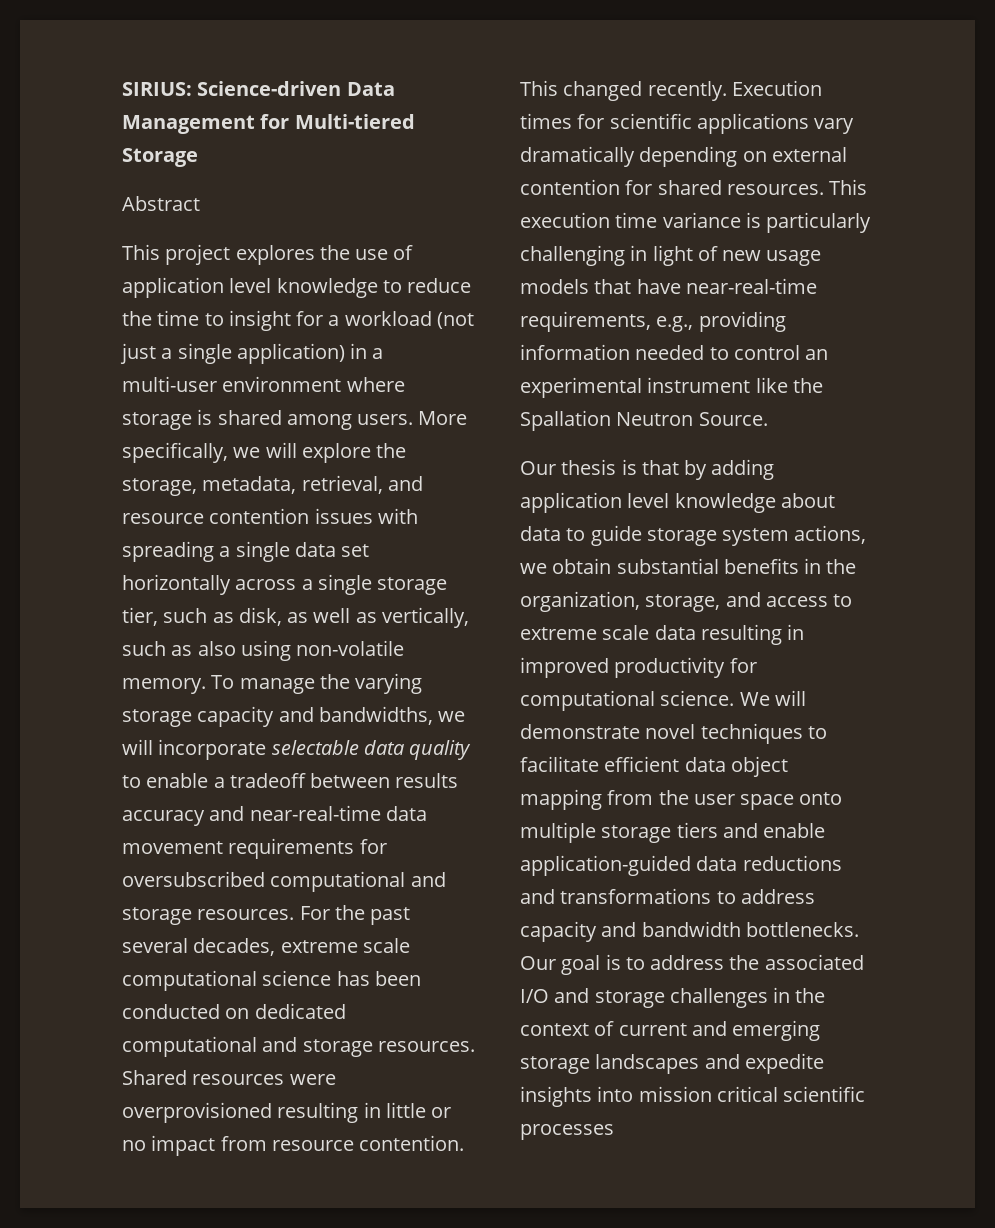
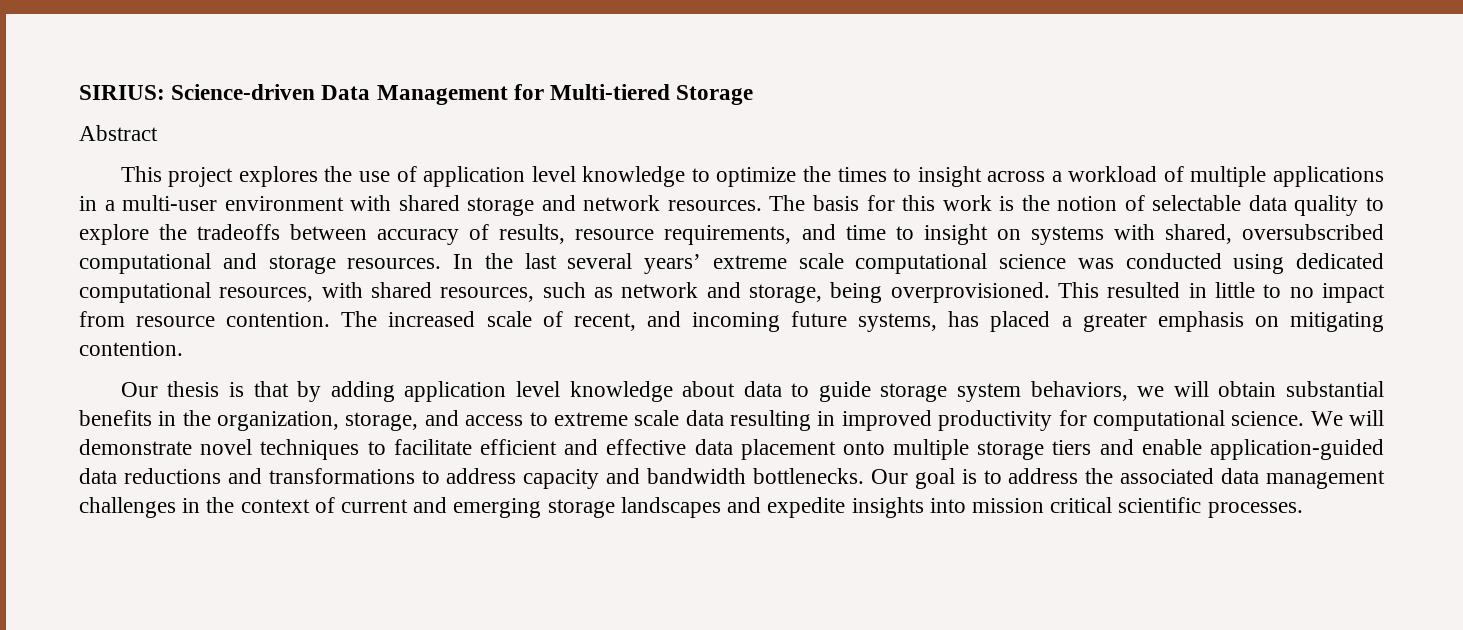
[407,278,472,293] [122,310,324,331] reduce the time to insight for -> [716,166,1046,187] optimize the times to insight across
[436,312,474,329] [120,343,384,364] [122,376,405,392] [122,409,468,430] [122,442,407,463] [122,475,423,496] [122,508,418,524] [122,541,370,562] [122,574,448,595] [122,607,469,628] [122,640,405,661] [122,673,423,694] [122,706,466,727] [122,739,472,760] [122,773,459,788] [122,805,427,826] [122,838,387,859] (not just a single application) in a multi-user environment where storage is shared among users. More specifically, we will explore the storage, metadata, retrieval, and resource contention issues with spreading a single data set horizontally across a single storage tier, such as disk, as well as vertically, such as also using non-volatile memory. To manage the varying storage capacity and bandwidths, we will incorporate selectable data quality to enable a tradeoff between results accuracy and near-real-time data movement requirements for -> [1163,166,1385,187] [79,195,1384,216] [79,224,1232,245] of multiple applications in a multi-user environment with shared storage and network resources. The basis for this work is the notion of selectable data quality to explore the tradeoffs between accuracy of results, resource requirements, and time to insight on systems with shared,
[299,905,411,925] [122,938,410,956] [122,970,421,991] [122,1003,346,1019] [122,1036,475,1057] [122,1070,336,1085] [122,1102,359,1123] For the past several decades, extreme scale computational science has been conducted on dedicated computational and storage resources. Shared resources were overprovisioned resulting -> [453,253,1384,274] [79,282,1181,303] In the last several years’ extreme scale computational science was conducted using dedicated computational resources, with shared resources, such as network and storage, being overprovisioned. This resulted
[431,1107,452,1118] or -> [1263,284,1282,298] to
[520,80,822,101] [520,113,855,134] [520,146,847,167] [520,179,868,195] [520,212,872,233] [520,245,822,266] [520,278,817,294] [520,311,786,332] [520,344,829,360] [520,377,823,398] [520,410,768,431] This changed recently. Execution times for scientific applications vary dramatically depending on external contention for shared resources. This execution time variance is particularly challenging in light of new usage models that have near-real-time requirements, e.g., providing information needed to control an experimental instrument like the Spallation Neutron Source. -> [341,311,1384,332] [79,341,183,356] The increased scale of recent, and incoming future systems, has placed a greater emphasis on mitigating contention.
[794,525,867,544] [520,563,547,574] actions, we -> [1030,381,1209,401] behaviors, we will
[684,756,788,777] [520,789,795,810] data object mapping from the user space -> [564,439,836,460] and effective data placement
[520,988,665,1008] I/O and storage -> [1221,468,1386,489] data management
[520,1124,614,1140] processes -> [1207,502,1303,518] processes.

